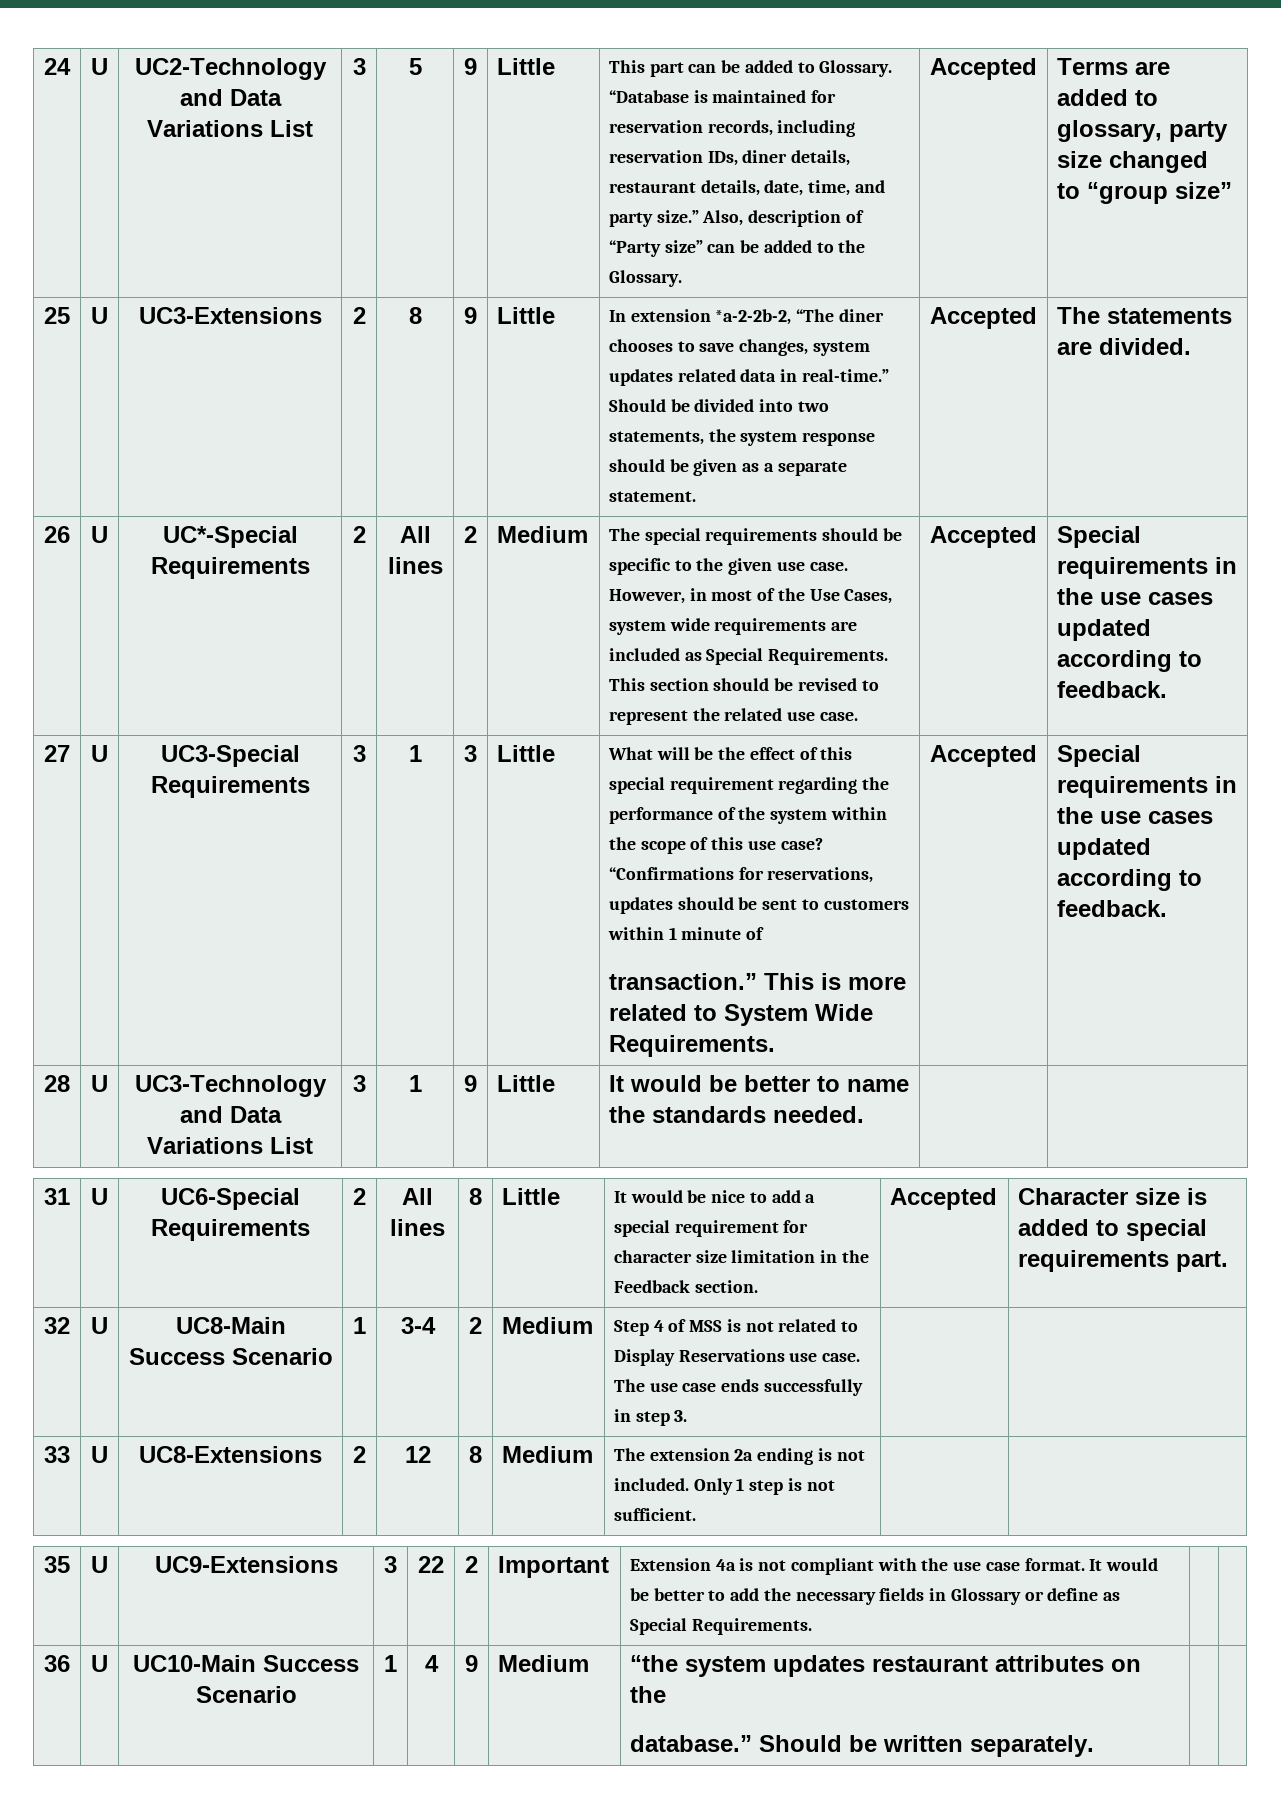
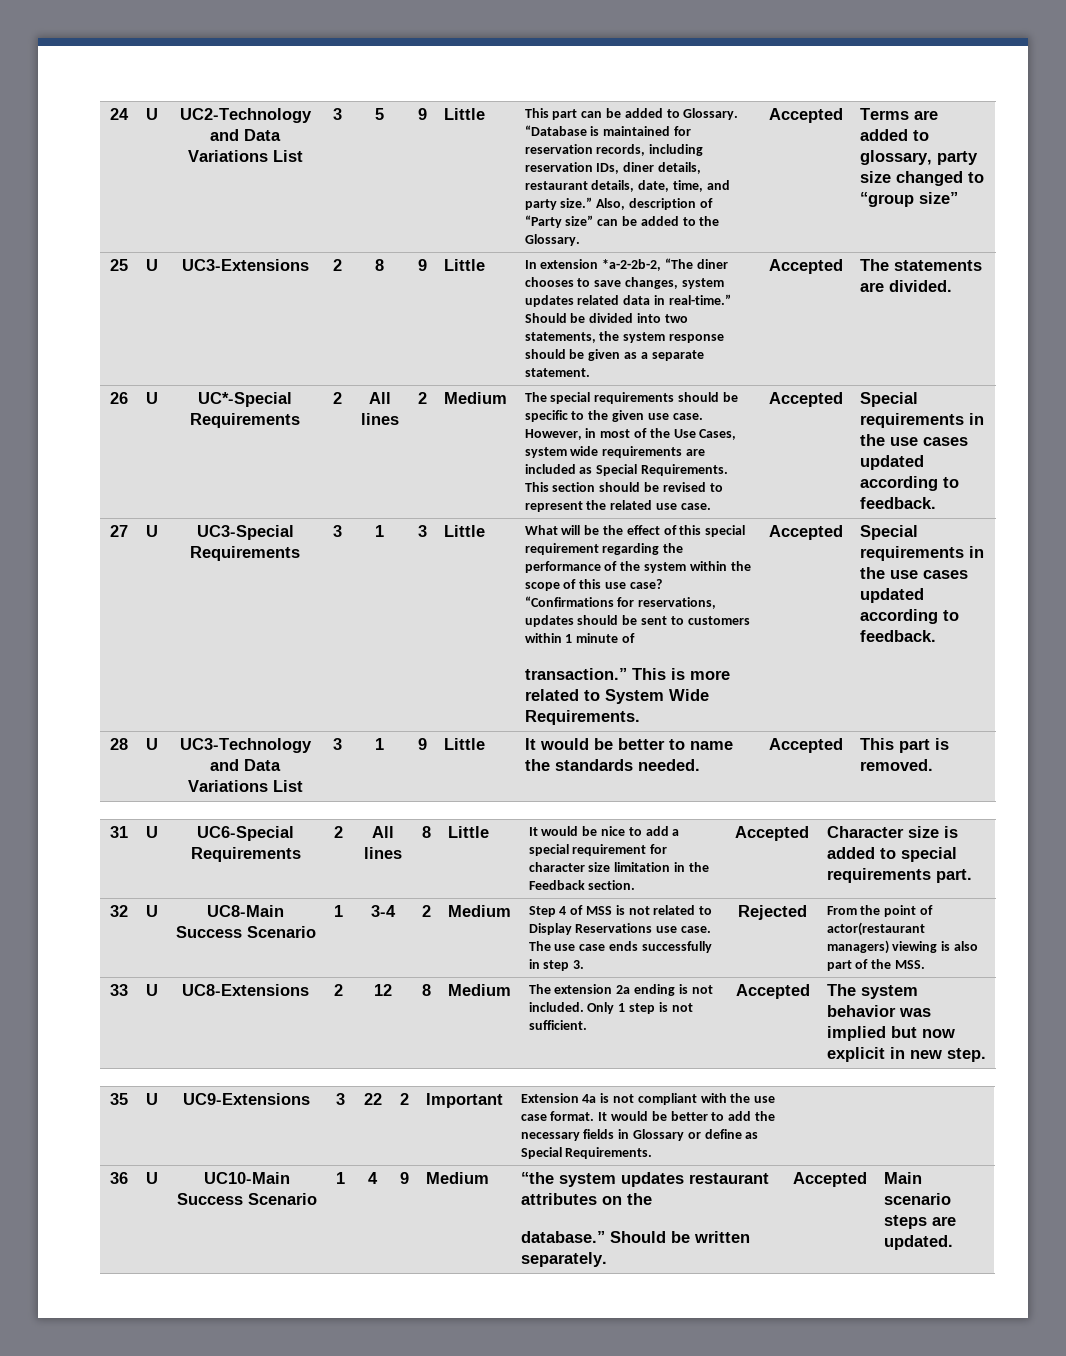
(865, 1114) | -> [768,738,843,753] [859,738,949,753] [859,759,933,771] Accepted | This part is removed.
(688, 1416) | -> [738,905,807,920] [826,905,933,917] [826,922,925,936] [826,940,978,954] [826,959,925,971] Rejected | From the point of actor(restaurant managers) viewing is also part of the MSS.
(697, 1514) | -> [735,984,810,999] [826,984,918,999] [826,1005,931,1017] [826,1026,955,1041] [826,1047,986,1062] Accepted | The system behavior was implied but now explicit in new step.
(1095, 1746) | -> [792,1172,867,1187] [883,1172,922,1184] [883,1193,951,1205] [883,1215,956,1229] [883,1235,953,1250] Accepted | Main scenario steps are updated.

